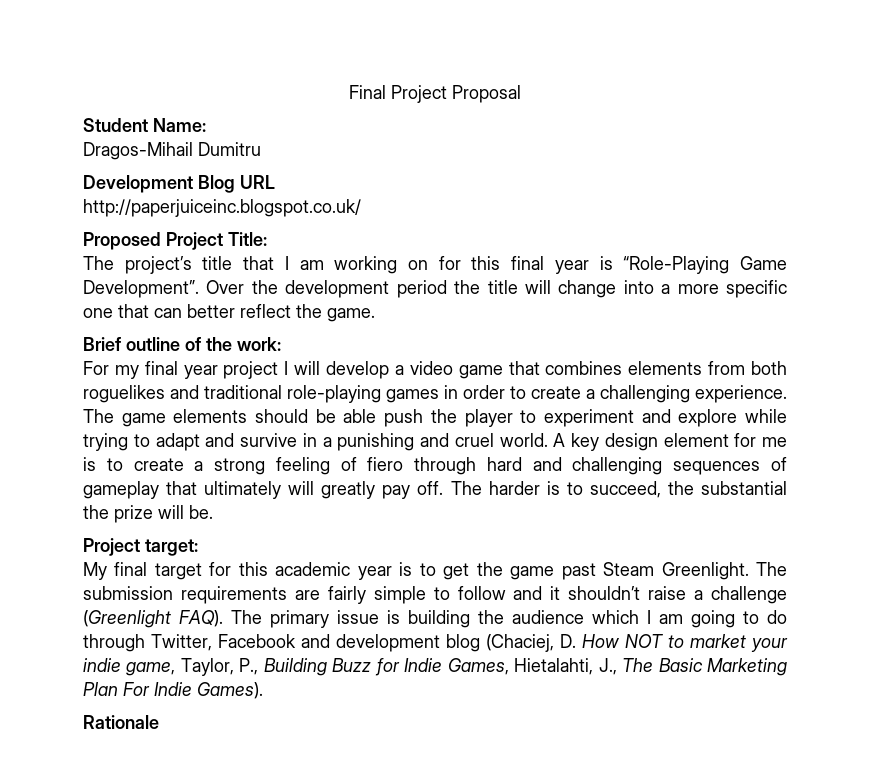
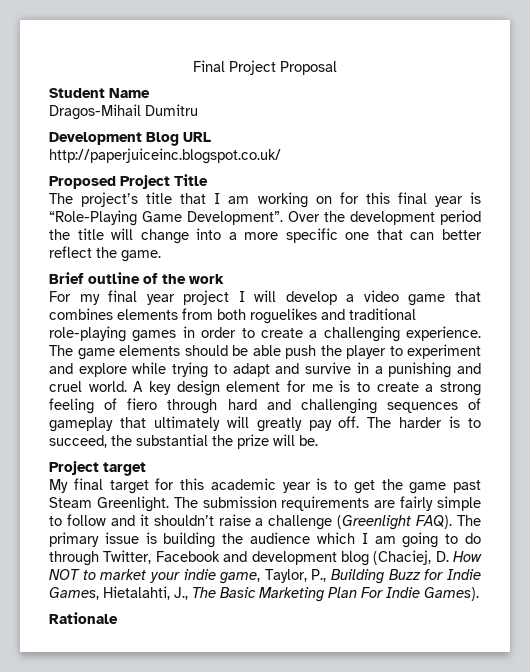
[153,118,206,132] Name: -> [109,88,150,98] Name
[228,232,267,246] Title: -> [174,174,208,186] Title
[237,337,281,351] work: -> [189,274,224,284] work
[145,539,198,556] target: -> [103,462,146,476] target

